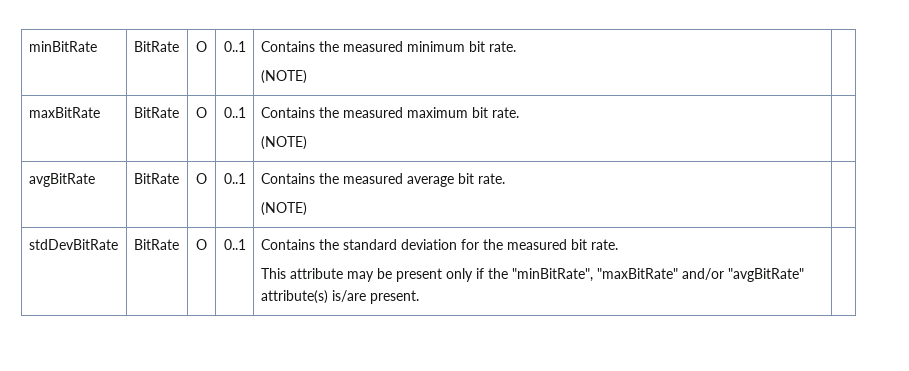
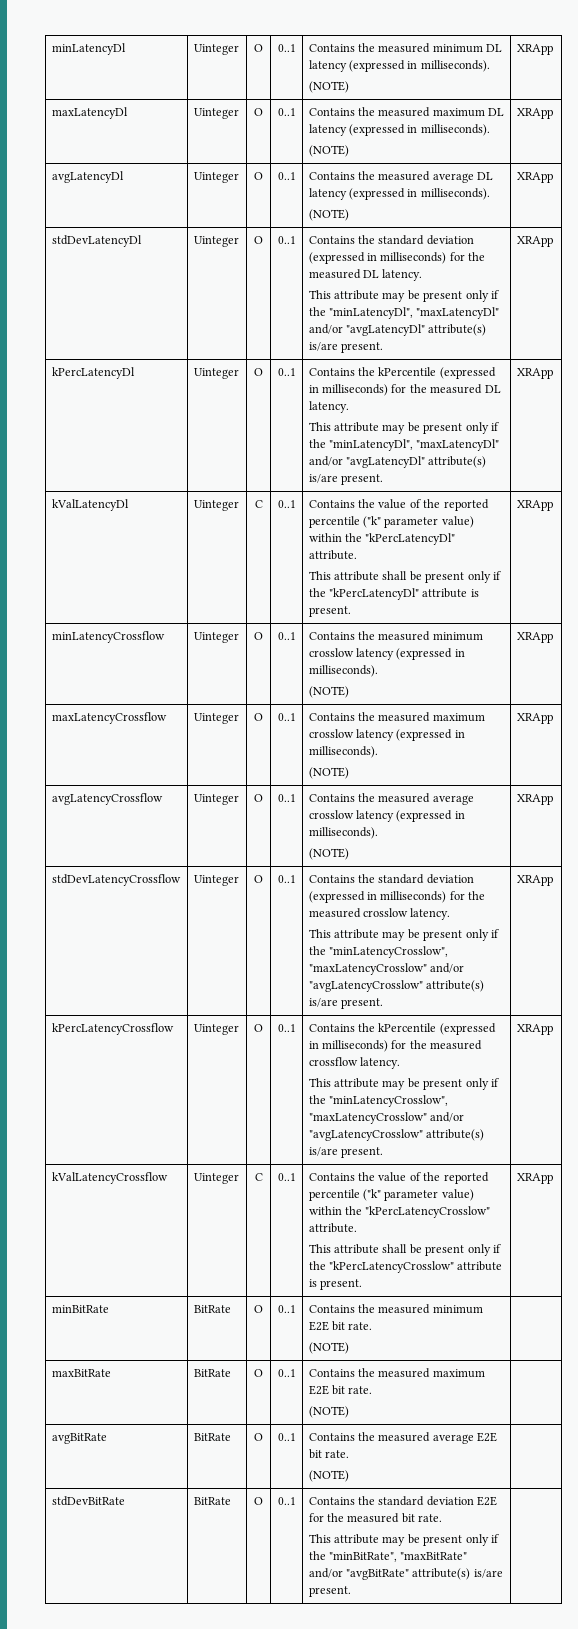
(28, 46) none -> [51,43,126,55] [193,44,239,55] [254,44,263,52] [277,44,296,52] [308,43,503,53] [308,60,490,72] [308,81,349,93] [516,44,553,55] [51,107,128,119] [193,108,239,119] [254,108,263,116] [277,108,296,116] [308,107,505,117] [308,124,490,136] [308,145,349,157] [516,108,553,119] [51,171,124,183] [193,172,239,183] [254,172,263,180] [277,172,296,180] [308,171,494,183] [308,188,490,200] [308,209,349,221] [516,172,553,183] [51,235,142,247] [193,236,239,247] [254,236,263,244] [277,236,296,244] [308,235,474,245] [308,252,486,264] [308,269,423,281] [308,290,499,302] [308,307,500,319] [308,324,487,336] [308,342,384,353] [516,236,553,247] [51,367,135,379] [193,368,239,379] [254,368,263,376] [277,368,296,376] [308,367,496,379] [308,384,501,396] [308,401,349,413] [308,422,499,434] [308,439,500,451] [308,456,487,468] [308,474,384,485] [516,368,553,379] [51,499,129,511] [193,500,239,511] [254,500,263,508] [277,500,296,508] [308,499,489,511] [308,516,474,528] [308,533,456,545] [308,550,357,560] [308,571,501,583] [308,588,479,600] [308,606,351,617] [516,500,553,511] [51,631,165,643] [193,632,239,643] [254,632,263,640] [277,632,296,640] [308,631,483,641] [308,648,465,660] [308,665,378,677] [308,686,349,698] [516,632,553,643] [51,712,167,724] [193,713,239,724] [254,713,263,721] [277,713,296,721] [308,712,485,722] [308,729,465,741] [308,746,378,758] [308,767,349,779] [516,713,553,724] [51,793,163,805] [193,794,239,805] [254,794,263,802] [277,794,296,802] [308,793,474,805] [308,810,465,822] [308,827,378,839] [308,848,349,860] [516,794,553,805] [51,874,181,886] [193,875,239,886] [254,875,263,883] [277,875,296,883] [308,874,474,884] [308,891,486,903] [308,908,451,920] [308,929,499,941] [308,946,449,958] [308,963,465,975] [308,980,485,992] [308,998,384,1009] [516,875,553,886] [51,1023,174,1035] [193,1024,239,1035] [254,1024,263,1032] [277,1024,296,1032] [308,1023,496,1035] [308,1040,483,1052] [308,1057,401,1069] [308,1078,499,1090] [308,1095,449,1107] [308,1112,465,1124] [308,1129,485,1141] [308,1147,384,1158] [516,1024,553,1035] [51,1172,168,1184] [193,1173,239,1184] [254,1173,263,1181] [277,1173,296,1181] [308,1172,489,1184] [308,1189,474,1201] [308,1206,491,1218] [308,1223,357,1233] [308,1244,501,1256] [308,1261,503,1273] [308,1279,363,1290] [516,1173,553,1184] minLatencyDl | Uinteger | O | 0..1 | Contains the measured minimum DL latency (expressed in milliseconds). // (NOTE) | XRApp // maxLatencyDl | Uinteger | O | 0..1 | Contains the measured maximum DL latency (expressed in milliseconds). // (NOTE) | XRApp // avgLatencyDl | Uinteger | O | 0..1 | Contains the measured average DL latency (expressed in milliseconds). // (NOTE) | XRApp // stdDevLatencyDl | Uinteger | O | 0..1 | Contains the standard deviation (expressed in milliseconds) for the measured DL latency. // This attribute may be present only if the "minLatencyDl", "maxLatencyDl" and/or "avgLatencyDl" attribute(s) is/are present. | XRApp // kPercLatencyDl | Uinteger | O | 0..1 | Contains the kPercentile (expressed in milliseconds) for the measured DL latency. // This attribute may be present only if the "minLatencyDl", "maxLatencyDl" and/or "avgLatencyDl" attribute(s) is/are present. | XRApp // kValLatencyDl | Uinteger | C | 0..1 | Contains the value of the reported percentile ("k" parameter value) within the "kPercLatencyDl" attribute. // This attribute shall be present only if the "kPercLatencyDl" attribute is present. | XRApp // minLatencyCrossflow | Uinteger | O | 0..1 | Contains the measured minimum crosslow latency (expressed in milliseconds). // (NOTE) | XRApp // maxLatencyCrossflow | Uinteger | O | 0..1 | Contains the measured maximum crosslow latency (expressed in milliseconds). // (NOTE) | XRApp // avgLatencyCrossflow | Uinteger | O | 0..1 | Contains the measured average crosslow latency (expressed in milliseconds). // (NOTE) | XRApp // stdDevLatencyCrossflow | Uinteger | O | 0..1 | Contains the standard deviation (expressed in milliseconds) for the measured crosslow latency. // This attribute may be present only if the "minLatencyCrosslow", "maxLatencyCrosslow" and/or "avgLatencyCrosslow" attribute(s) is/are present. | XRApp // kPercLatencyCrossflow | Uinteger | O | 0..1 | Contains the kPercentile (expressed in milliseconds) for the measured crossflow latency. // This attribute may be present only if the "minLatencyCrosslow", "maxLatencyCrosslow" and/or "avgLatencyCrosslow" attribute(s) is/are present. | XRApp // kValLatencyCrossflow | Uinteger | C | 0..1 | Contains the value of the reported percentile ("k" parameter value) within the "kPercLatencyCrosslow" attribute. // This attribute shall be present only if the "kPercLatencyCrosslow" attribute is present. | XRApp //
(465, 46) none -> [308,1321,329,1331] E2E
(468, 112) none -> [308,1385,329,1395] E2E
(454, 181) none -> [477,1432,498,1442] E2E
(457, 244) none -> [477,1496,498,1506] E2E

